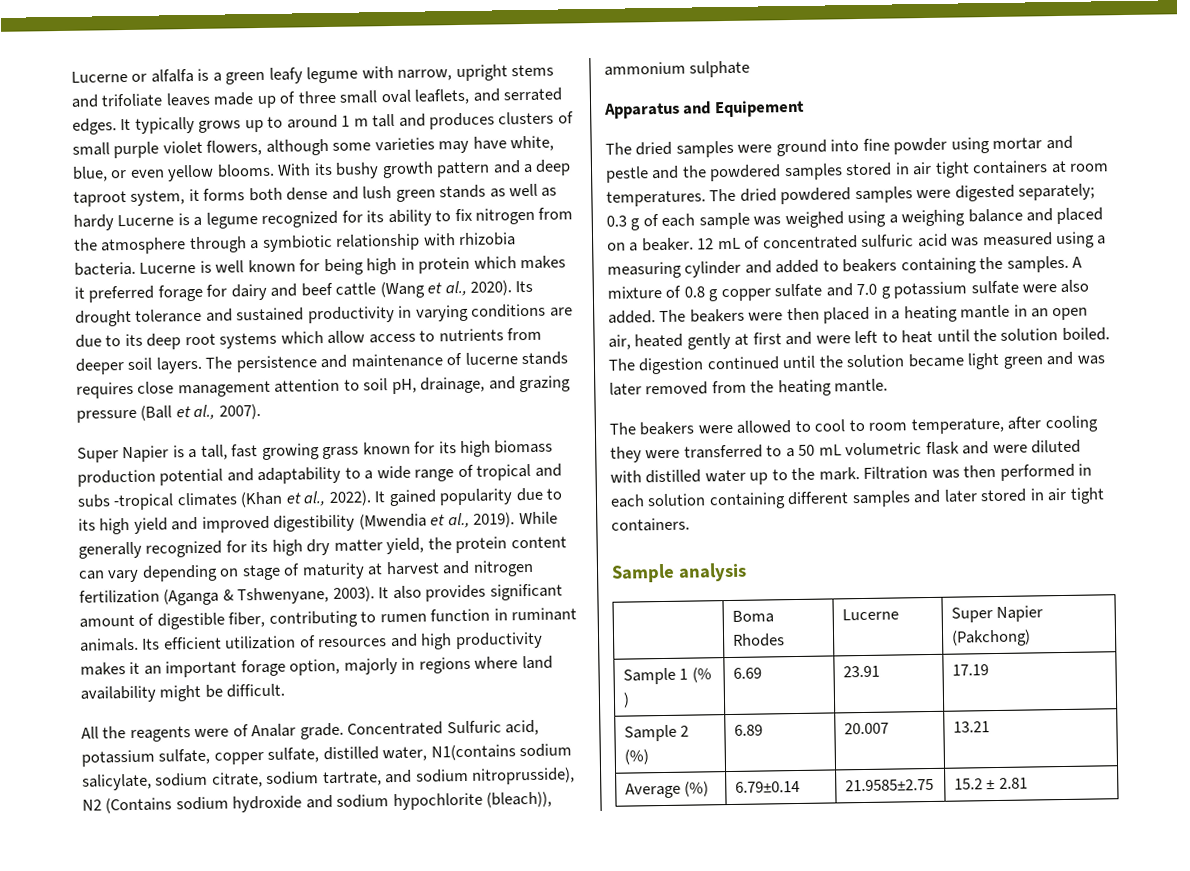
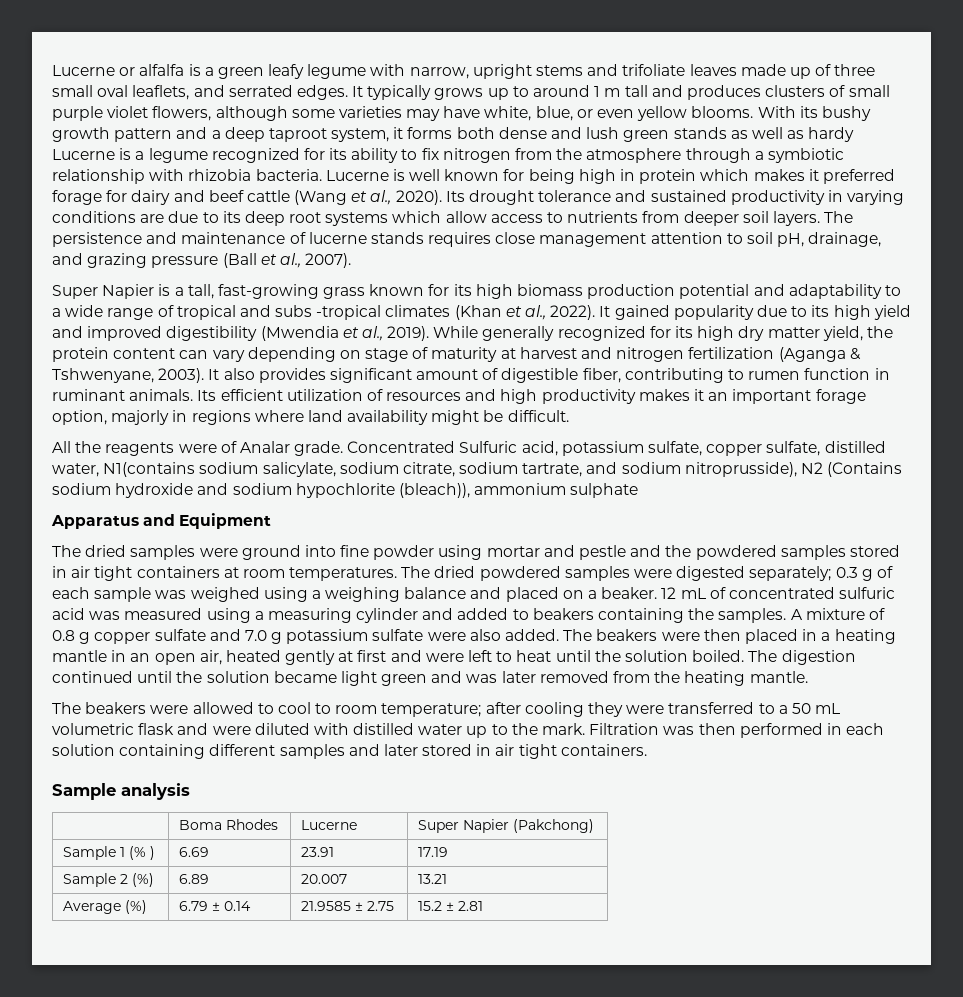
[231,443,320,461] fast growing -> [217,284,319,299] fast-growing
[713,99,805,118] Equipement -> [179,513,272,529] Equipment
[910,417,1005,435] temperature, -> [381,703,482,717] temperature;
[734,780,800,793] [844,778,934,792] 6.79±0.14 | 21.9585±2.75 -> [178,901,251,911] [300,901,394,911] 6.79 ± 0.14 | 21.9585 ± 2.75

